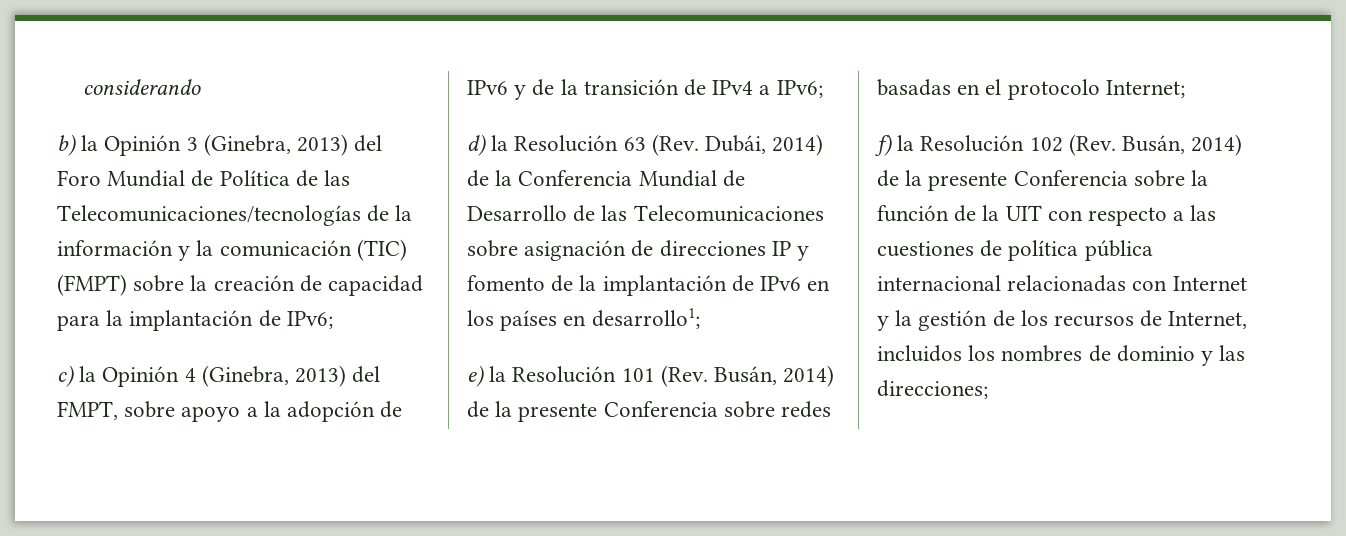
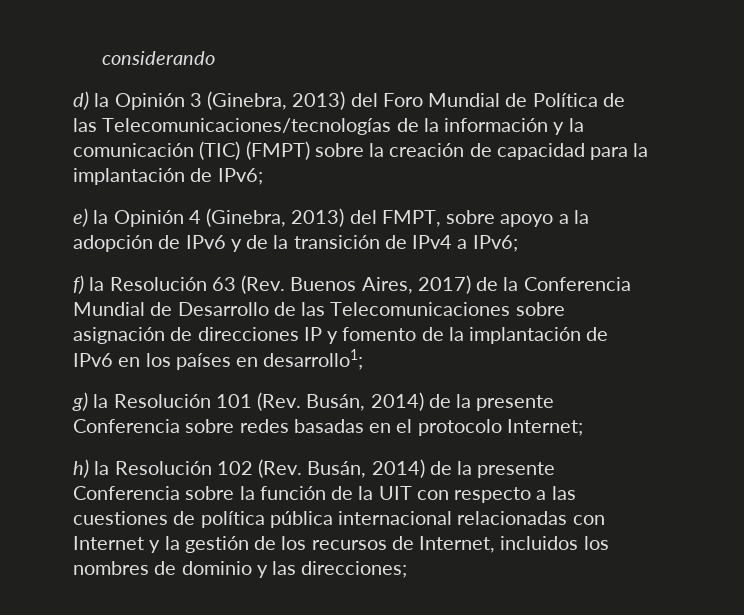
[57,134,76,156] b) -> [73,91,89,110] d)
[57,365,74,387] c) -> [73,208,88,227] e)
[467,134,486,156] d) -> [73,275,84,294] f)
[705,134,824,156] Dubái, 2014) -> [290,275,471,294] Buenos Aires, 2017)
[467,365,484,387] e) -> [72,392,88,411] g)
[875,134,892,156] f) -> [73,459,89,478] h)

